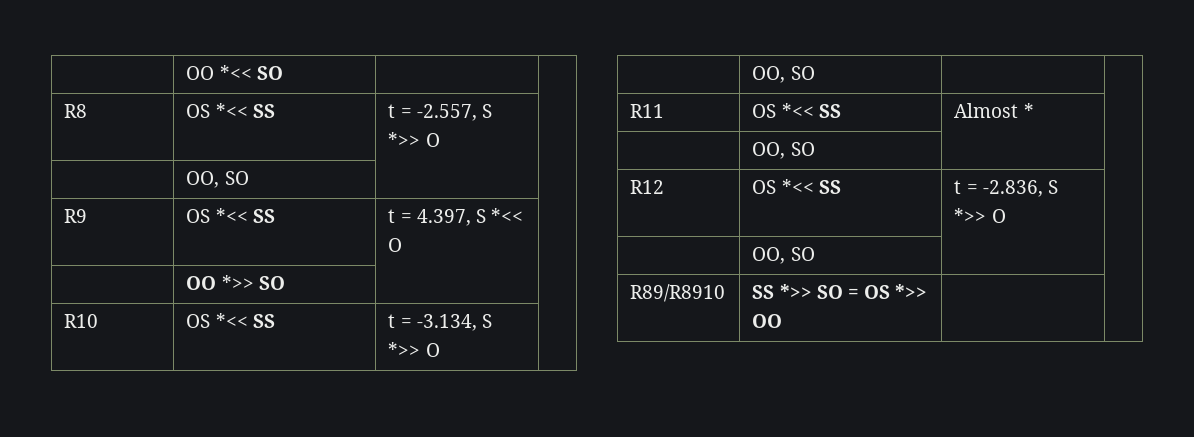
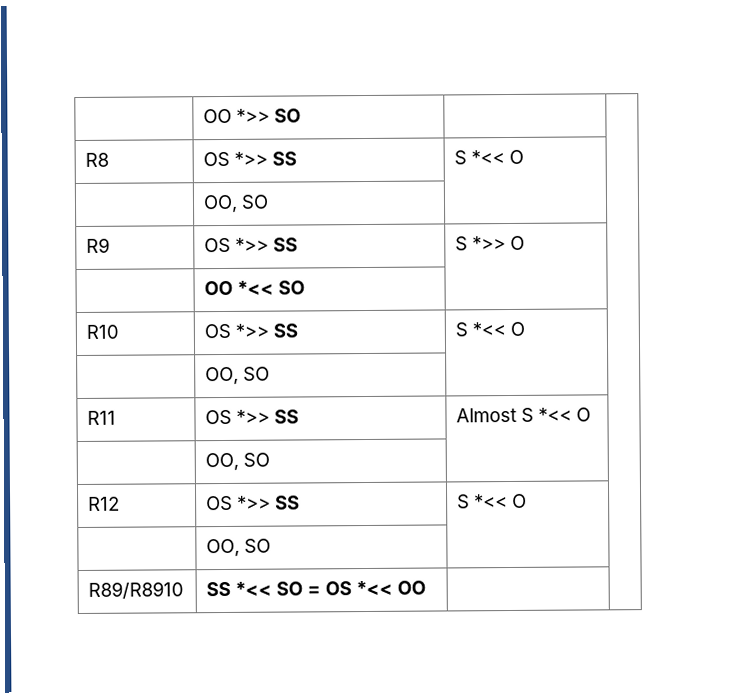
[186,65,252,80] | OO *<< -> [203,108,271,124] | OO *>>
[215,103,275,118] [388,104,492,121] [388,132,421,147] *<< SS | t = -2.557, S *>> -> [234,151,298,166] [454,150,506,165] *>> SS | S *<<
[215,208,275,223] [388,208,523,226] *<< SS | t = 4.397, S *<< -> [235,237,299,252] [455,236,507,251] *>> SS | S *>>
[221,275,254,290] *>> -> [237,280,275,295] *<<
[215,313,275,328] [388,314,492,331] [388,342,421,357] *<< SS | t = -3.134, S *>> -> [235,323,299,338] [455,322,507,337] *>> SS | S *<<
[781,103,814,118] *<< -> [236,409,271,424] *>>
[1023,103,1034,118] * -> [521,407,592,422] S *<< O
[781,179,841,194] [954,180,1058,197] [954,208,987,223] *<< SS | t = -2.836, S *>> -> [237,495,301,510] [457,494,509,509] *>> SS | S *<<
[779,284,812,299] *>> -> [235,581,273,596] *<<
[895,284,928,299] *>> -> [356,580,394,596] *<<

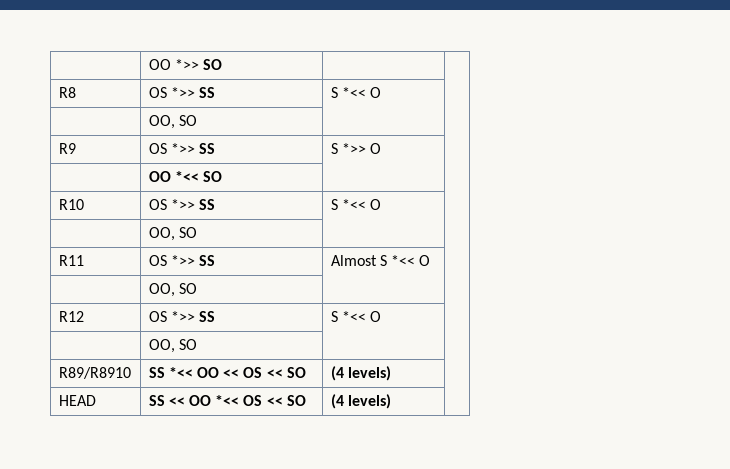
[276,580,427,596] SO = OS *<< OO | -> [196,367,306,378] [330,366,391,381] [58,395,96,406] [148,395,306,406] [330,394,391,409] OO << OS << SO | (4 levels) | // HEAD | SS << OO *<< OS << SO | (4 levels)

